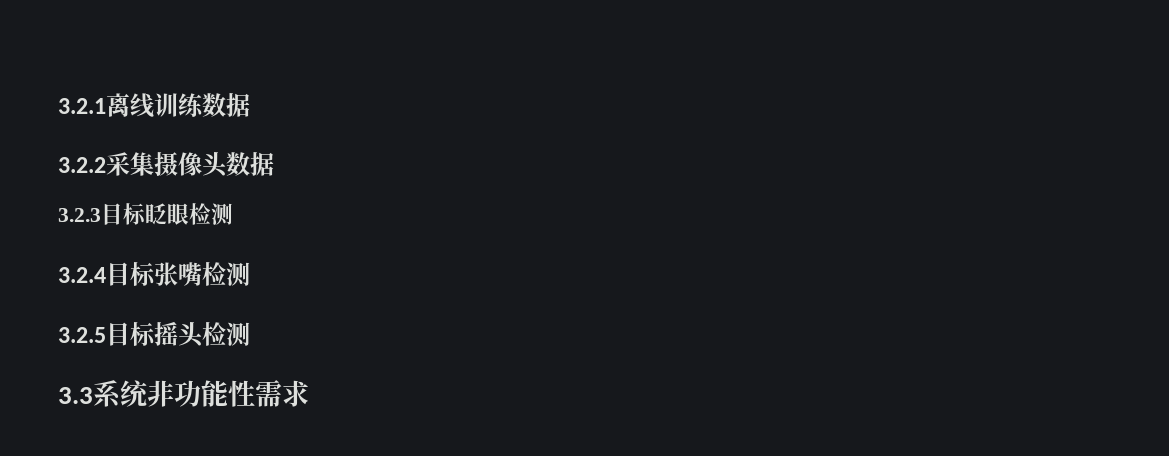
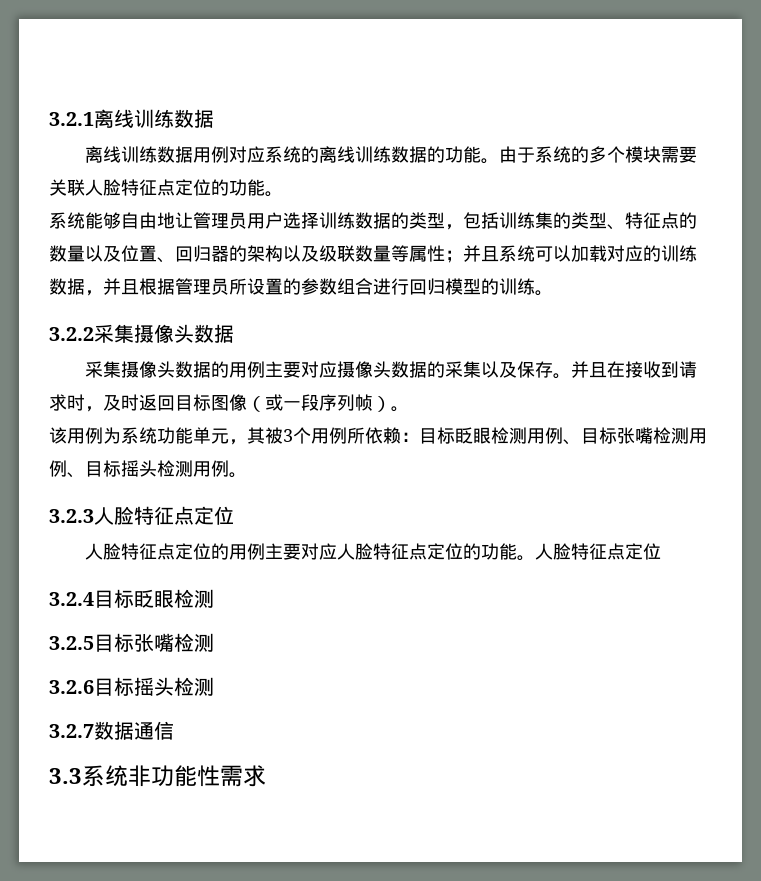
(250, 105) none -> [85,146,698,164] [49,179,283,197] [49,212,697,230] [49,245,697,263] [49,278,553,296] // 离线训练数据用例对应系统的离线训练数据的功能。由于系统的多个模块需要关联人脸特征点定位的功能。 // 系统能够自由地让管理员用户选择训练数据的类型，包括训练集的类型、特征点的数量以及位置、回归器的架构以及级联数量等属性；并且系统可以加载对应的训练数据，并且根据管理员所设置的参数组合进行回归模型的训练。
[58,208,101,222] 3.2.3 -> [85,361,698,379] [49,394,409,412] [49,427,707,445] [49,460,247,478] [49,506,234,525] [85,543,662,561] [49,592,94,606] 采集摄像头数据的用例主要对应摄像头数据的采集以及保存。并且在接收到请求时，及时返回目标图像（或一段序列帧）。 // 该用例为系统功能单元，其被3个用例所依赖：目标眨眼检测用例、目标张嘴检测用例、目标摇头检测用例。 // 3.2.3人脸特征点定位 // 人脸特征点定位的用例主要对应人脸特征点定位的功能。人脸特征点定位 // 3.2.4
[58,267,106,283] 3.2.4 -> [49,636,94,650] 3.2.5
[58,321,250,347] 3.2.5目标摇头检测 -> [49,677,214,696] [49,721,174,740] 3.2.6目标摇头检测 // 3.2.7数据通信

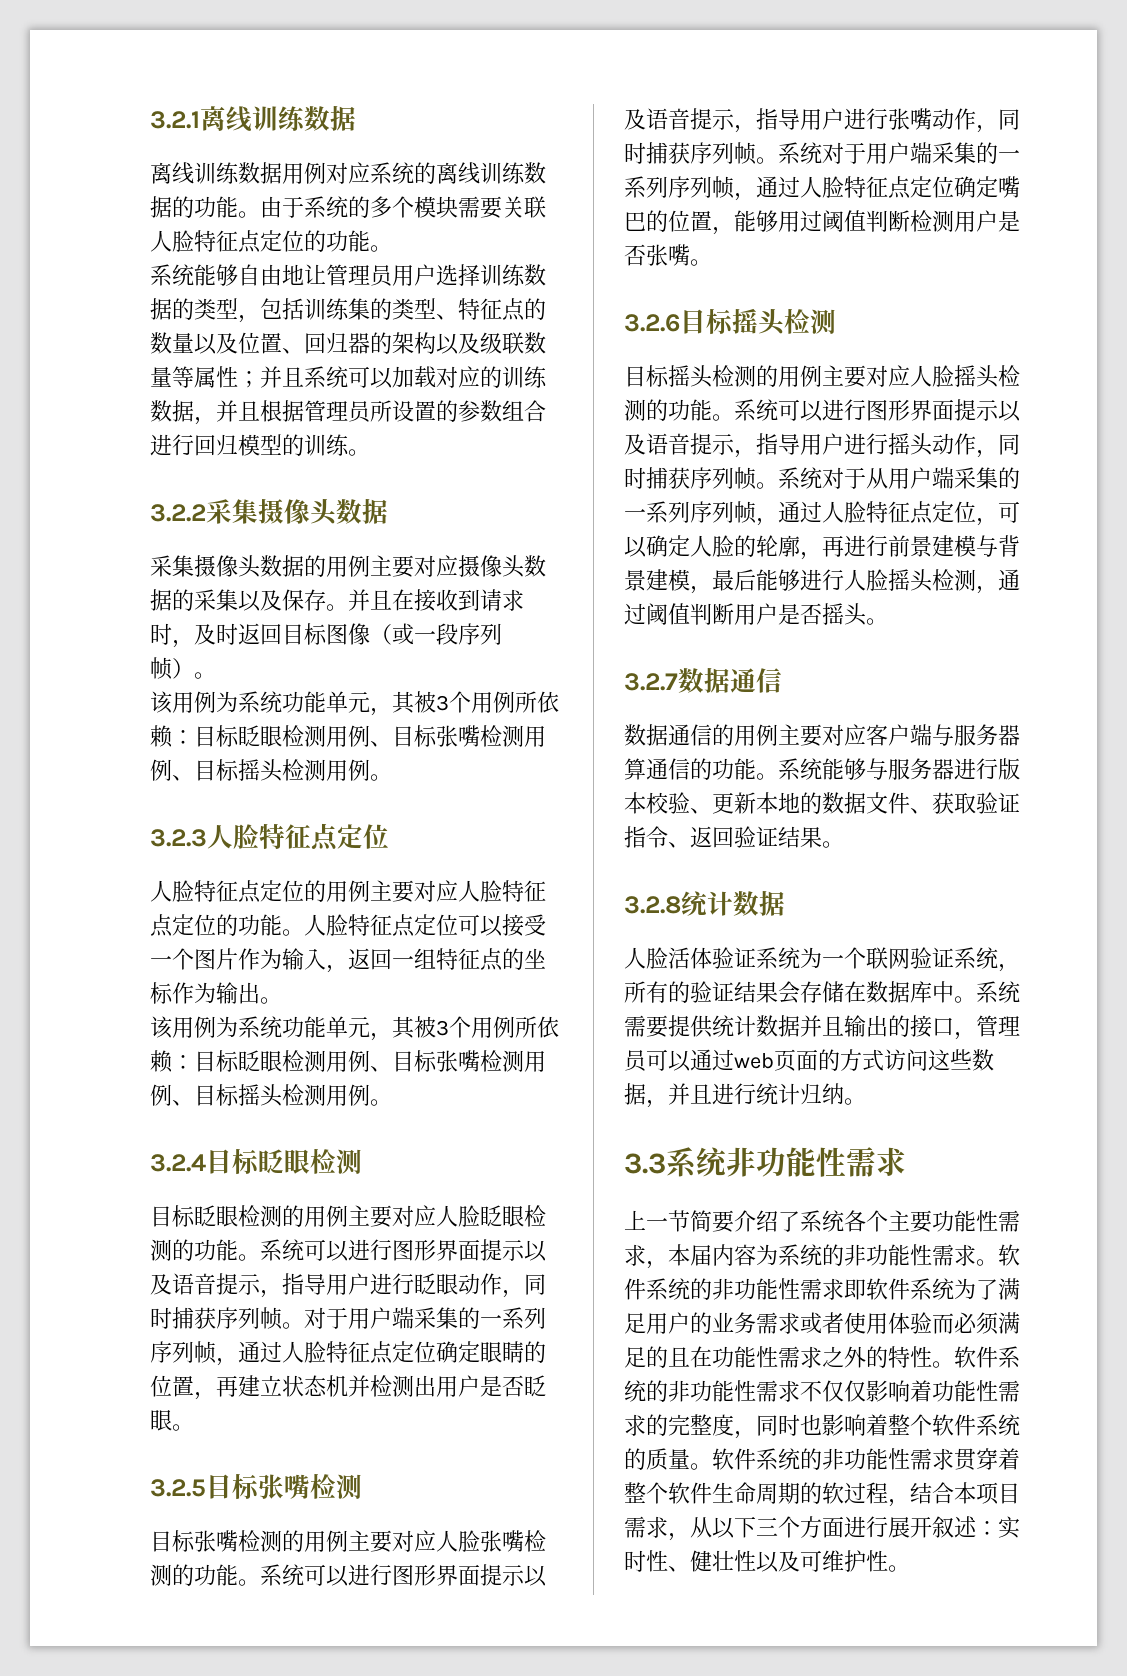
[49,589,214,608] [49,633,214,652] [49,677,214,696] [49,721,174,740] // 3.2.4目标眨眼检测 // 3.2.5目标张嘴检测 // 3.2.6目标摇头检测 // 3.2.7数据通信 -> [458,914,546,937] [150,948,546,973] [150,982,282,1004] [150,1016,559,1041] [150,1050,546,1073] [150,1084,392,1107] [150,1148,362,1175] [150,1205,546,1228] [150,1239,547,1262] [150,1273,546,1298] [150,1307,546,1330] [150,1341,546,1366] [150,1375,546,1400] [150,1410,194,1431] [150,1473,362,1500] [150,1530,546,1553] [150,1564,547,1587] [624,108,1020,133] [624,142,1020,165] [624,176,1020,201] [624,210,1020,235] [624,244,712,266] [624,308,836,335] [624,365,1020,388] [624,399,1021,422] [624,433,1020,458] [624,467,1020,490] [624,501,1020,526] [624,535,1020,560] [624,569,1020,594] [624,603,888,626] [624,667,782,693] [624,724,1020,747] [624,758,1020,780] [624,792,1020,814] [624,826,844,848] [624,890,785,916] [624,947,1020,972] [624,981,1020,1004] [624,1015,1020,1040] [624,1049,994,1072] [624,1083,866,1108] 可以接受一个图片作为输入，返回一组特征点的坐标作为输出。 // 该用例为系统功能单元，其被3个用例所依赖：目标眨眼检测用例、目标张嘴检测用例、目标摇头检测用例。 // 3.2.4目标眨眼检测 // 目标眨眼检测的用例主要对应人脸眨眼检测的功能。系统可以进行图形界面提示以及语音提示，指导用户进行眨眼动作，同时捕获序列帧。对于用户端采集的一系列序列帧，通过人脸特征点定位确定眼睛的位置，再建立状态机并检测出用户是否眨眼。 // 3.2.5目标张嘴检测 // 目标张嘴检测的用例主要对应人脸张嘴检测的功能。系统可以进行图形界面提示以及语音提示，指导用户进行张嘴动作，同时捕获序列帧。系统对于用户端采集的一系列序列帧，通过人脸特征点定位确定嘴巴的位置，能够用过阈值判断检测用户是否张嘴。 // 3.2.6目标摇头检测 // 目标摇头检测的用例主要对应人脸摇头检测的功能。系统可以进行图形界面提示以及语音提示，指导用户进行摇头动作，同时捕获序列帧。系统对于从用户端采集的一系列序列帧，通过人脸特征点定位，可以确定人脸的轮廓，再进行前景建模与背景建模，最后能够进行人脸摇头检测，通过阈值判断用户是否摇头。 // 3.2.7数据通信 // 数据通信的用例主要对应客户端与服务器算通信的功能。系统能够与服务器进行版本校验、更新本地的数据文件、获取验证指令、返回验证结果。 // 3.2.8统计数据 // 人脸活体验证系统为一个联网验证系统，所有的验证结果会存储在数据库中。系统需要提供统计数据并且输出的接口，管理员可以通过web页面的方式访问这些数据，并且进行统计归纳。
(266, 776) none -> [624,1210,1020,1233] [624,1244,1020,1269] [624,1278,1020,1300] [624,1312,1020,1335] [624,1346,1020,1368] [624,1380,1020,1402] [624,1414,1020,1439] [624,1448,1020,1471] [624,1482,1020,1507] [624,1516,1020,1541] [624,1550,910,1573] // 上一节简要介绍了系统各个主要功能性需求，本届内容为系统的非功能性需求。软件系统的非功能性需求即软件系统为了满足用户的业务需求或者使用体验而必须满足的且在功能性需求之外的特性。软件系统的非功能性需求不仅仅影响着功能性需求的完整度，同时也影响着整个软件系统的质量。软件系统的非功能性需求贯穿着整个软件生命周期的软过程，结合本项目需求，从以下三个方面进行展开叙述：实时性、健壮性以及可维护性。

